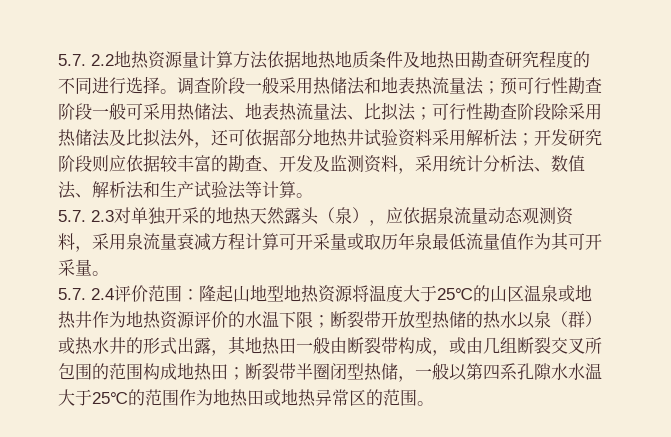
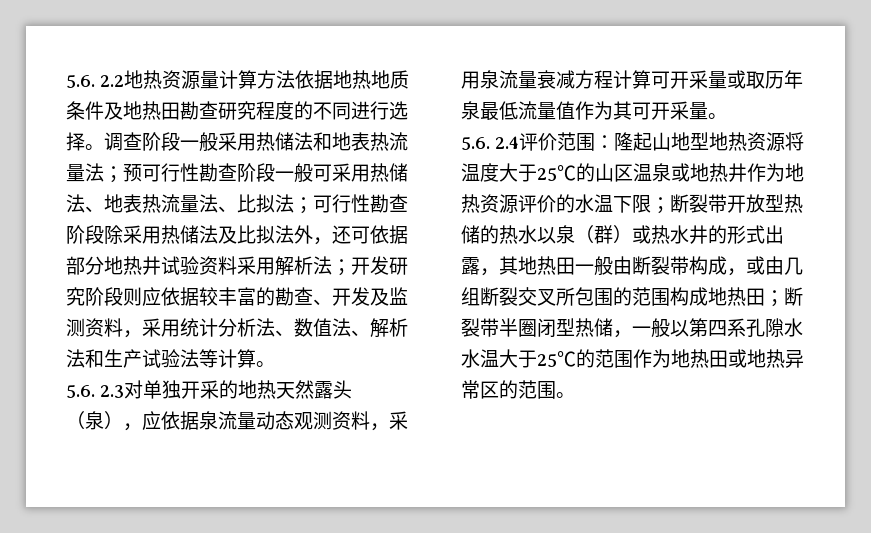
[58,54,86,66] 5.7. -> [66,75,95,88] 5.6.
[58,210,86,222] 5.7. -> [66,385,95,398] 5.6.
[58,288,86,300] 5.7. -> [461,137,490,150] 5.6.

